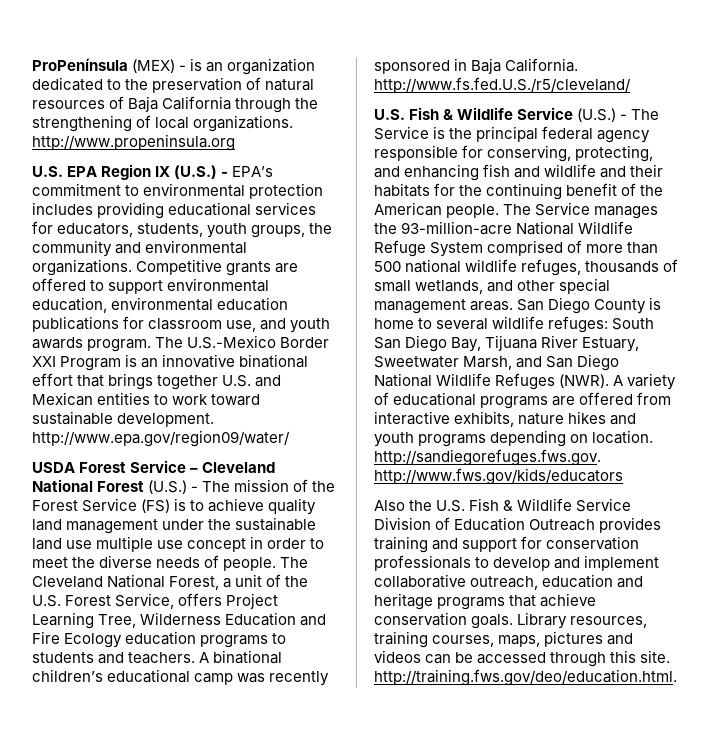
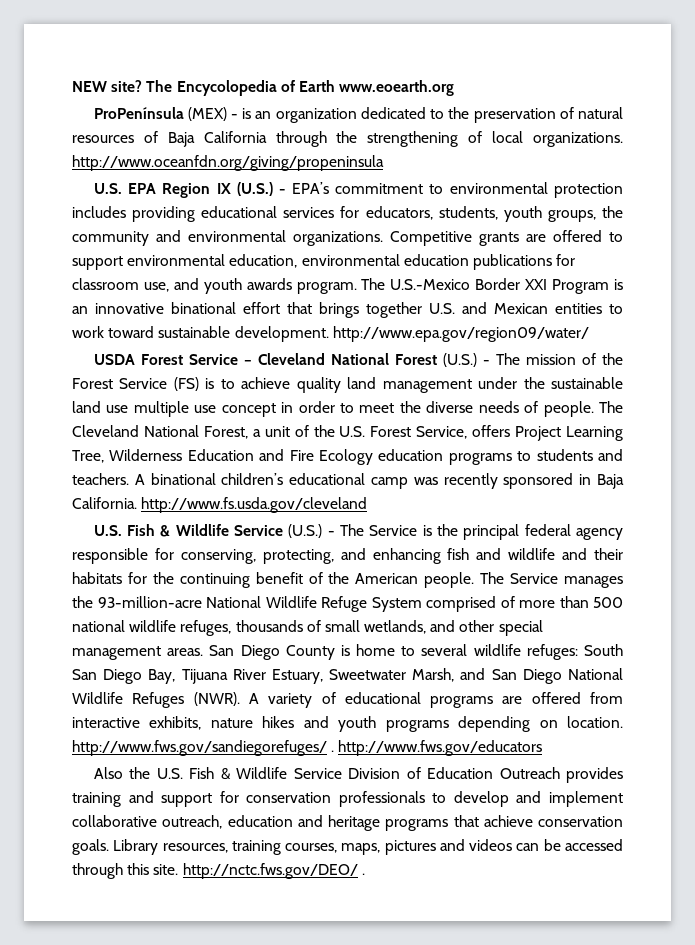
(32, 64) none -> [72,80,455,96] NEW site? The Encycolopedia of Earth www.eoearth.org //
[32,134,235,151] http://www.propeninsula.org -> [72,155,384,171] http://www.oceanfdn.org/giving/propeninsula
[374,77,631,93] http://www.fs.fed.U.S./r5/cleveland/ -> [141,497,368,513] http://www.fs.usda.gov/cleveland
[374,449,601,466] [374,468,623,485] http://sandiegorefuges.fws.gov. http://www.fws.gov/kids/educators -> [72,740,543,756] http://www.fws.gov/sandiegorefuges/ . http://www.fws.gov/educators
[374,669,677,686] http://training.fws.gov/deo/education.html. -> [182,863,365,879] http://nctc.fws.gov/DEO/ .

